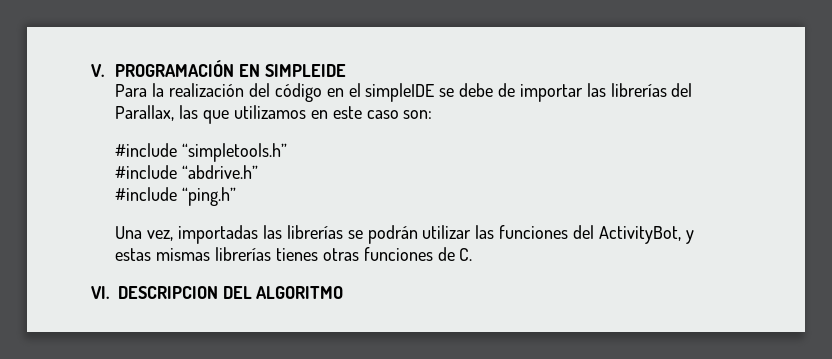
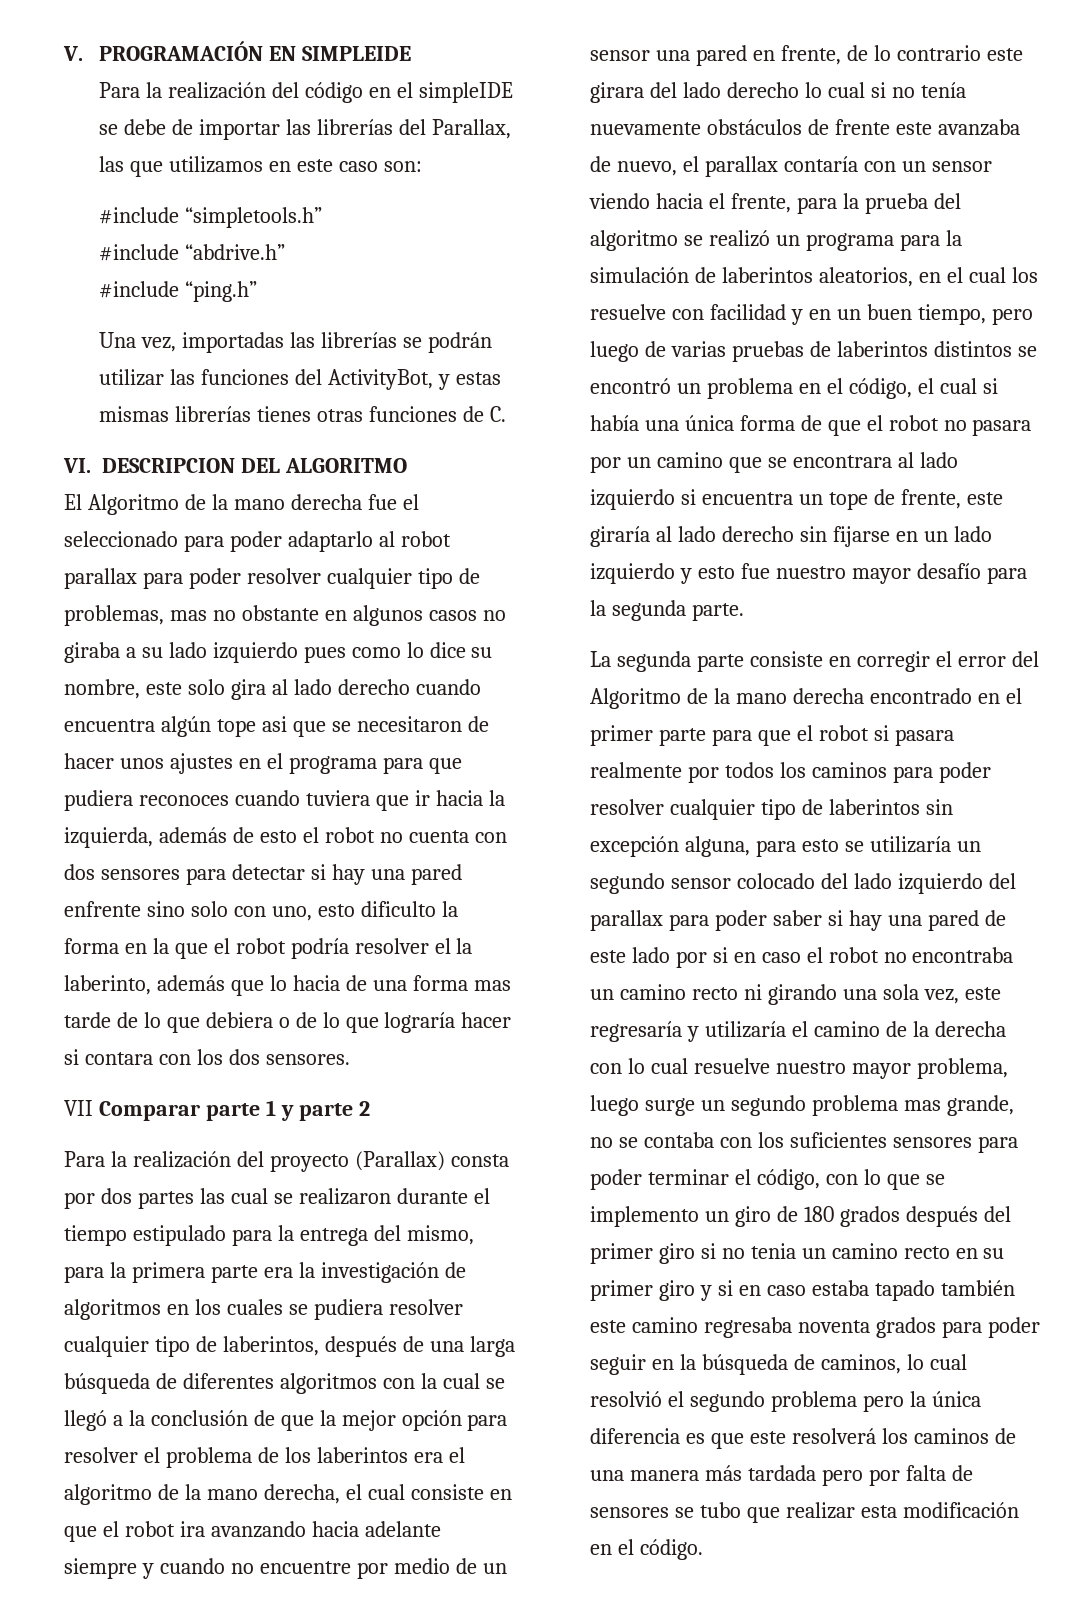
(344, 292) none -> [63,494,419,515] [63,531,451,552] [63,568,480,589] [63,605,506,626] [63,642,493,663] [63,679,481,700] [63,716,489,737] [63,753,462,774] [63,790,505,811] [63,827,507,848] [63,864,462,885] [63,901,458,921] [63,938,473,959] [63,975,511,996] [63,1012,512,1033] [63,1049,350,1065] [63,1100,370,1121] [63,1151,509,1172] [63,1188,490,1209] [63,1225,474,1246] [63,1262,466,1283] [63,1299,463,1320] [63,1336,515,1357] [63,1373,505,1394] [63,1410,508,1431] [63,1447,465,1468] [63,1484,512,1505] [63,1521,441,1542] [63,1558,507,1579] [589,45,1023,66] [589,82,966,103] [589,119,1020,136] [589,156,992,177] [588,193,961,214] [589,230,962,251] [589,267,1038,287] [589,304,1033,325] [589,341,1037,362] [589,378,998,399] [589,415,1032,436] [589,452,958,473] [589,489,1003,510] [589,526,992,547] [589,563,1027,584] [589,600,744,621] [589,651,1039,672] [589,688,1022,709] [589,725,954,746] [589,762,991,783] [589,799,953,820] [589,836,981,857] [589,873,1016,894] [589,910,1006,931] [589,947,1014,968] [589,984,1001,1005] [589,1021,1006,1042] [589,1058,1008,1079] [589,1095,1014,1116] [589,1132,1018,1153] [589,1169,945,1190] [589,1206,1011,1227] [589,1243,1005,1264] [589,1280,1015,1301] [589,1317,1040,1338] [589,1354,967,1375] [589,1391,981,1412] [589,1428,1016,1449] [589,1465,973,1486] [589,1502,1019,1523] [589,1539,703,1560] // El Algoritmo de la mano derecha fue el seleccionado para poder adaptarlo al robot parallax para poder resolver cualquier tipo de problemas, mas no obstante en algunos casos no giraba a su lado izquierdo pues como lo dice su nombre, este solo gira al lado derecho cuando encuentra algún tope asi que se necesitaron de hacer unos ajustes en el programa para que pudiera reconoces cuando tuviera que ir hacia la izquierda, además de esto el robot no cuenta con dos sensores para detectar si hay una pared enfrente sino solo con uno, esto dificulto la forma en la que el robot podría resolver el la laberinto, además que lo hacia de una forma mas tarde de lo que debiera o de lo que lograría hacer si contara con los dos sensores. // VII Comparar parte 1 y parte 2 // Para la realización del proyecto (Parallax) consta por dos partes las cual se realizaron durante el tiempo estipulado para la entrega del mismo, para la primera parte era la investigación de algoritmos en los cuales se pudiera resolver cualquier tipo de laberintos, después de una larga búsqueda de diferentes algoritmos con la cual se llegó a la conclusión de que la mejor opción para resolver el problema de los laberintos era el algoritmo de la mano derecha, el cual consiste en que el robot ira avanzando hacia adelante siempre y cuando no encuentre por medio de un sensor una pared en frente, de lo contrario este girara del lado derecho lo cual si no tenía nuevamente obstáculos de frente este avanzaba de nuevo, el parallax contaría con un sensor viendo hacia el frente, para la prueba del algoritmo se realizó un programa para la simulación de laberintos aleatorios, en el cual los resuelve con facilidad y en un buen tiempo, pero luego de varias pruebas de laberintos distintos se encontró un problema en el código, el cual si había una única forma de que el robot no pasara por un camino que se encontrara al lado izquierdo si encuentra un tope de frente, este giraría al lado derecho sin fijarse en un lado izquierdo y esto fue nuestro mayor desafío para la segunda parte. // La segunda parte consiste en corregir el error del Algoritmo de la mano derecha encontrado en el primer parte para que el robot si pasara realmente por todos los caminos para poder resolver cualquier tipo de laberintos sin excepción alguna, para esto se utilizaría un segundo sensor colocado del lado izquierdo del parallax para poder saber si hay una pared de este lado por si en caso el robot no encontraba un camino recto ni girando una sola vez, este regresaría y utilizaría el camino de la derecha con lo cual resuelve nuestro mayor problema, luego surge un segundo problema mas grande, no se contaba con los suficientes sensores para poder terminar el código, con lo que se implemento un giro de 180 grados después del primer giro si no tenia un camino recto en su primer giro y si en caso estaba tapado también este camino regresaba noventa grados para poder seguir en la búsqueda de caminos, lo cual resolvió el segundo problema pero la única diferencia es que este resolverá los caminos de una manera más tardada pero por falta de sensores se tubo que realizar esta modificación en el código.

